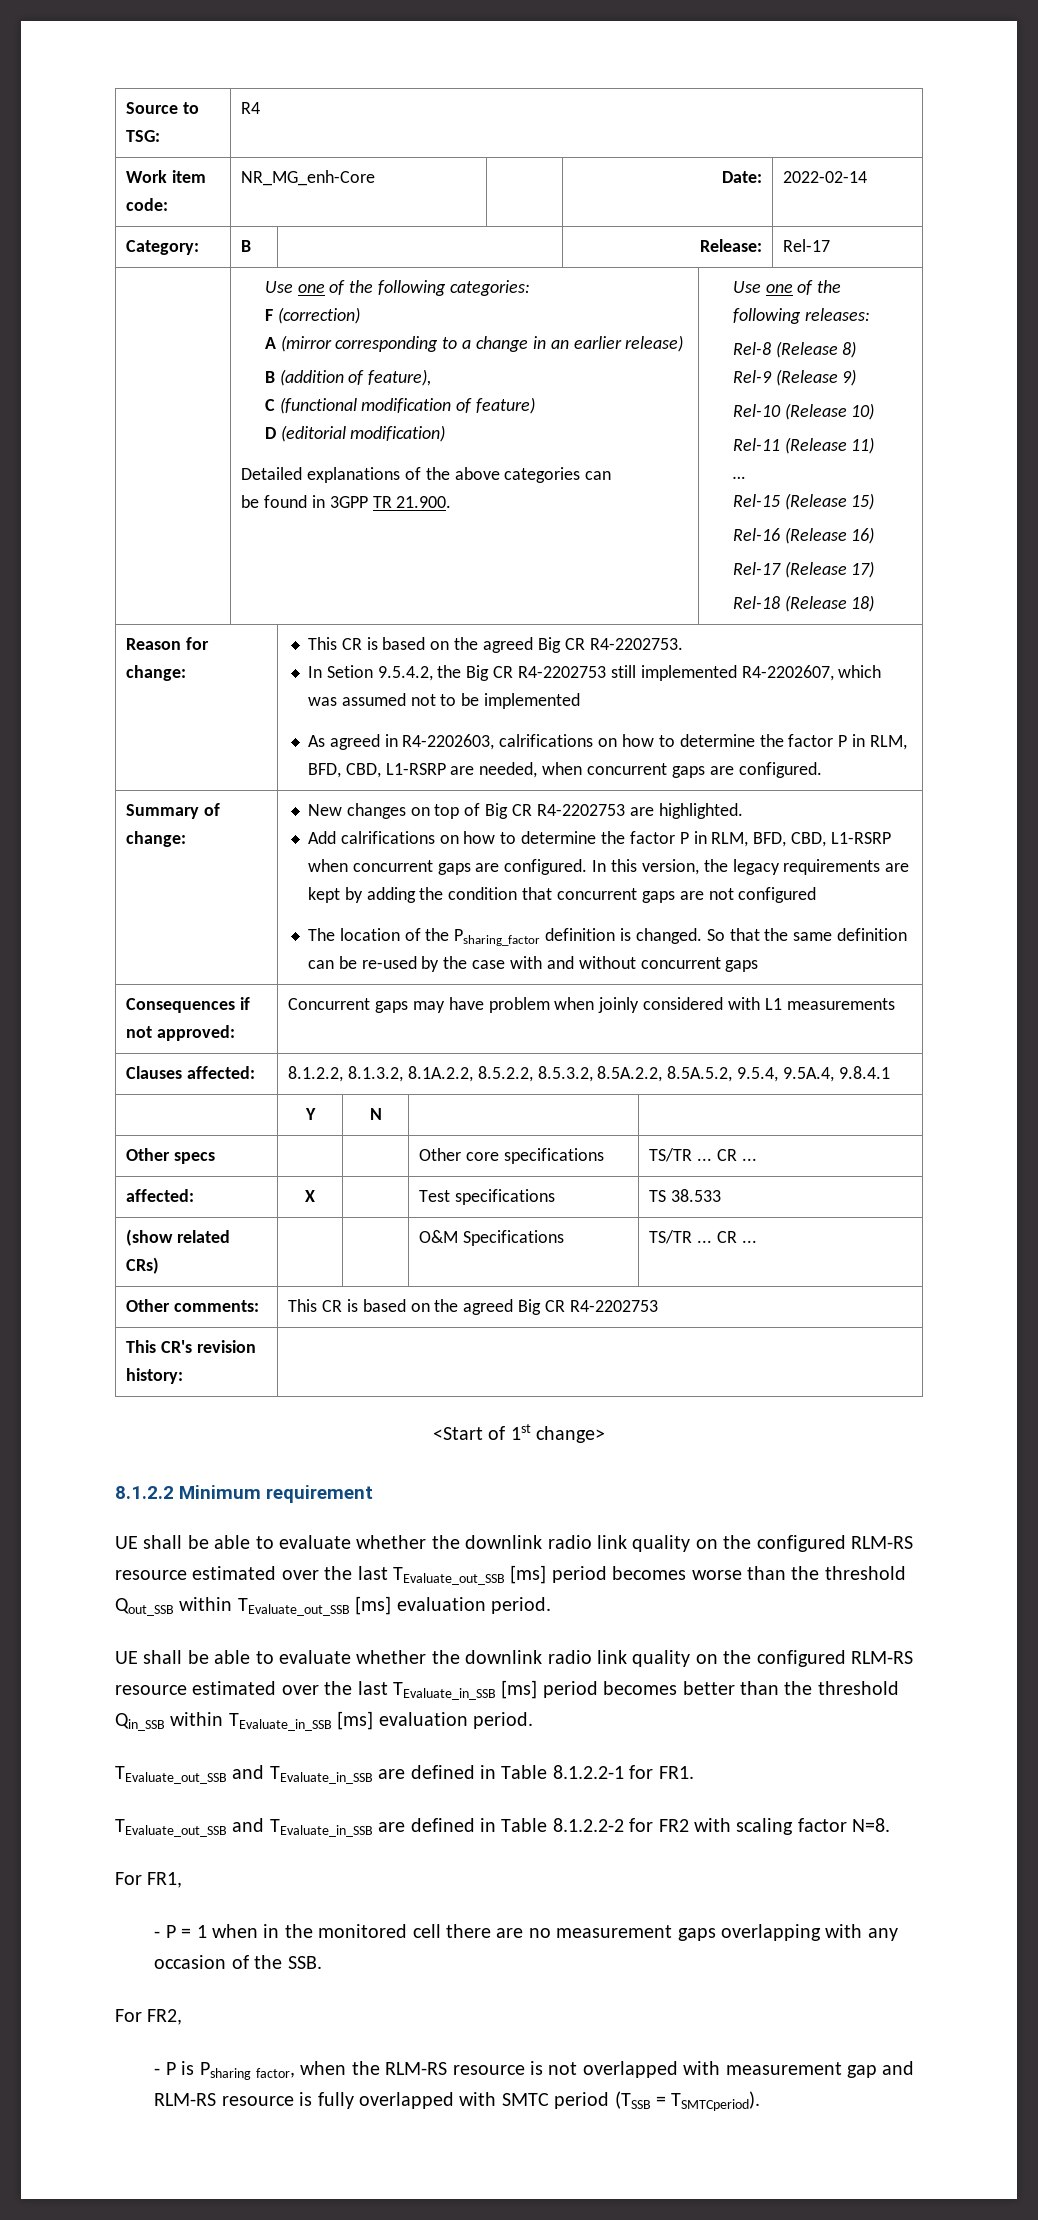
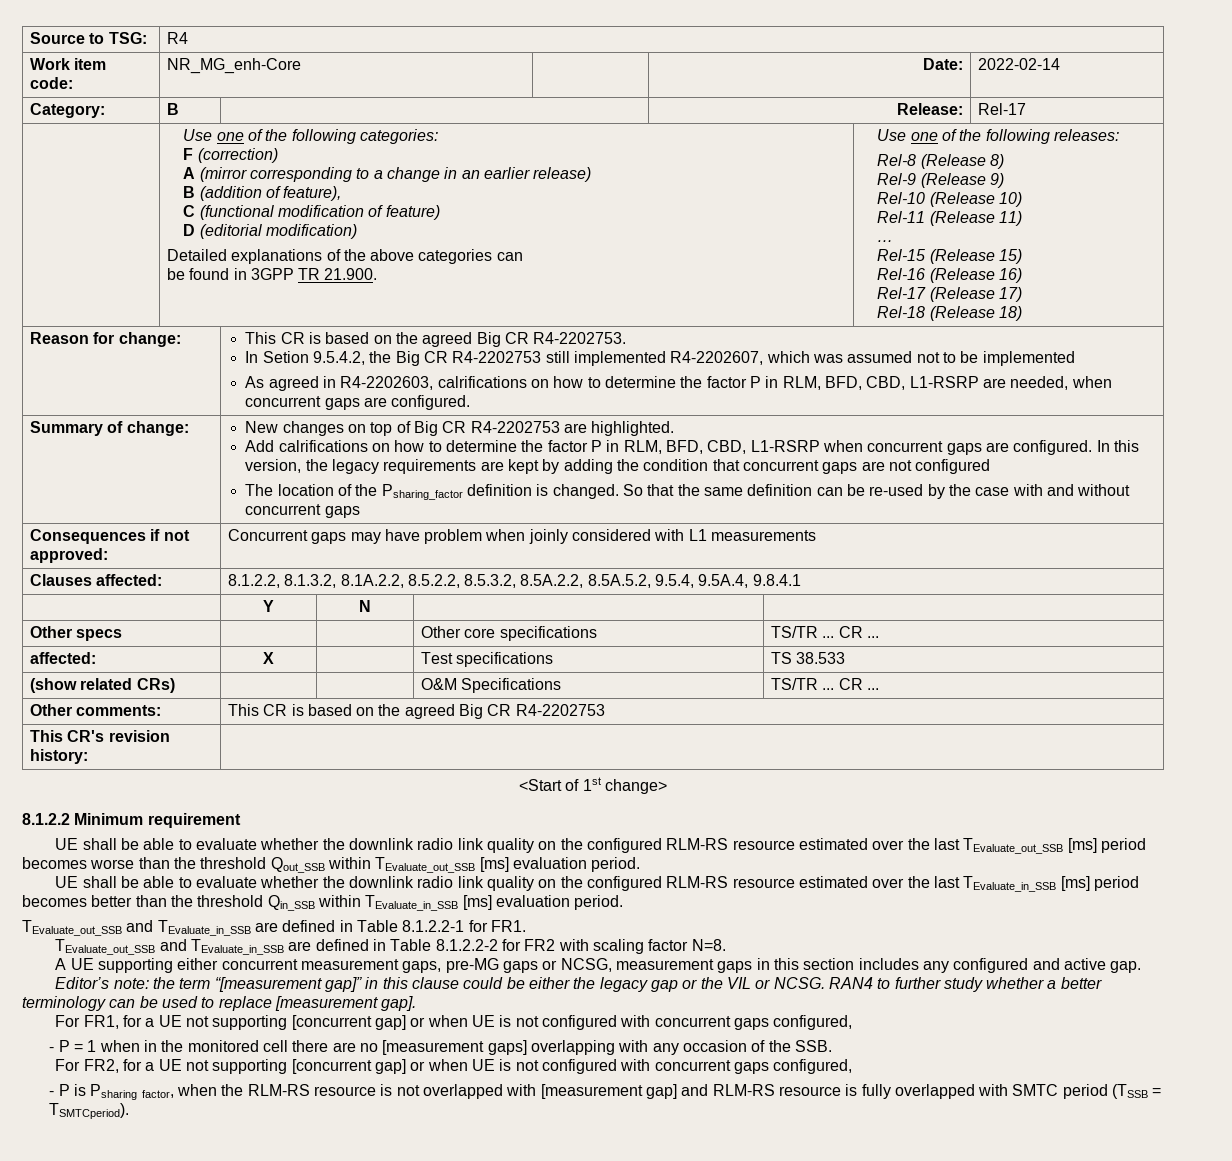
[115,1872,183,1888] For FR1, -> [55,958,1142,973] [55,977,1102,992] [22,996,417,1011] [55,1015,853,1030] A UE supporting either concurrent measurement gaps, pre-MG gaps or NCSG, measurement gaps in this section includes any configured and active gap. // Editor’s note: the term “[measurement gap]” in this clause could be either the legacy gap or the VIL or NCSG. RAN4 to further study whether a better terminology can be used to replace [measurement gap]. // For FR1, for a UE not supporting [concurrent gap] or when UE is not configured with concurrent gaps configured,
[556,1925,716,1941] measurement gaps -> [382,1040,527,1055] [measurement gaps]
(183, 2017) none -> [123,1059,853,1074] for a UE not supporting [concurrent gap] or when UE is not configured with concurrent gaps configured,
[725,2062,878,2078] measurement gap -> [540,1084,677,1099] [measurement gap]

